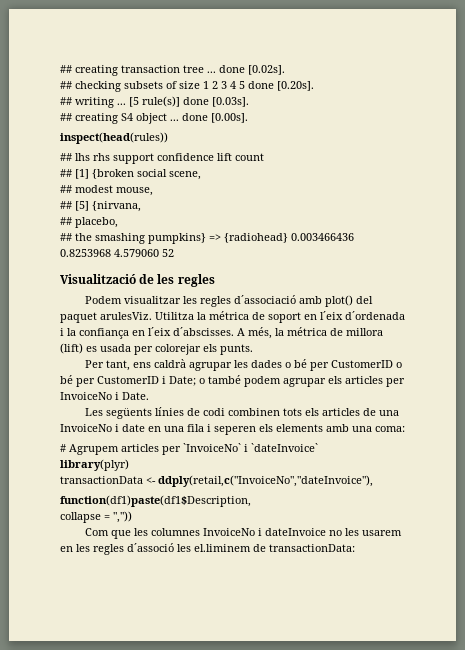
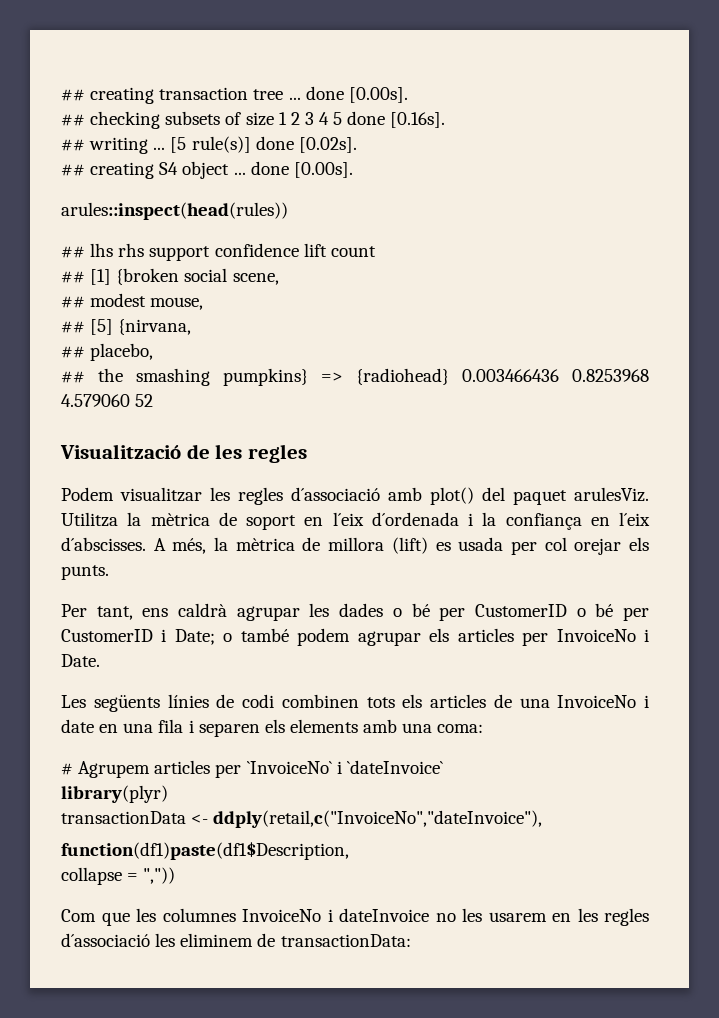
[248,65,285,75] [0.02s]. -> [348,87,408,103] [0.00s].
[277,81,314,91] [0.20s]. -> [390,112,446,128] [0.16s].
[212,97,249,107] [0.03s]. -> [298,137,357,153] [0.02s].
[60,132,168,144] inspect(head(rules)) -> [61,202,288,220] arules::inspect(head(rules))
[209,311,249,320] métrica -> [150,513,210,526] mètrica
[287,327,327,336] métrica -> [235,538,295,551] mètrica
[155,344,201,355] colorejar -> [544,537,622,555] col orejar
[214,426,256,435] seperen -> [198,723,260,737] separen
[127,543,251,552] d´associó les el.liminem -> [61,933,254,947] d´associació les eliminem

